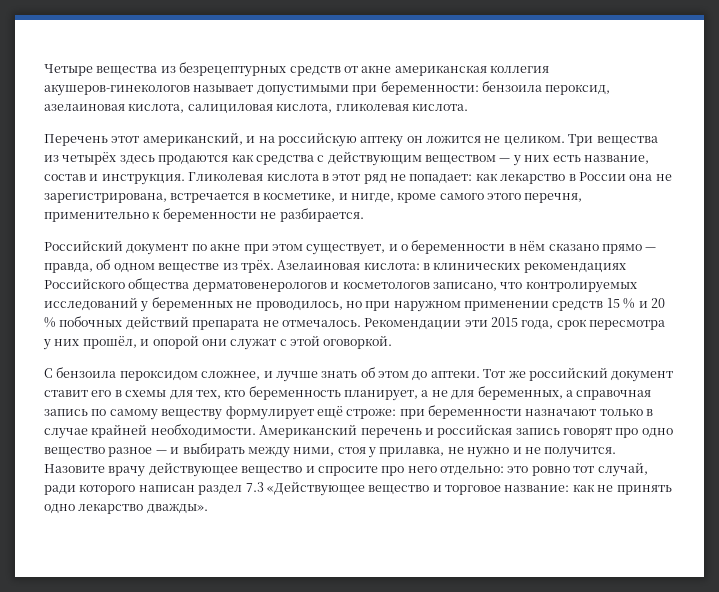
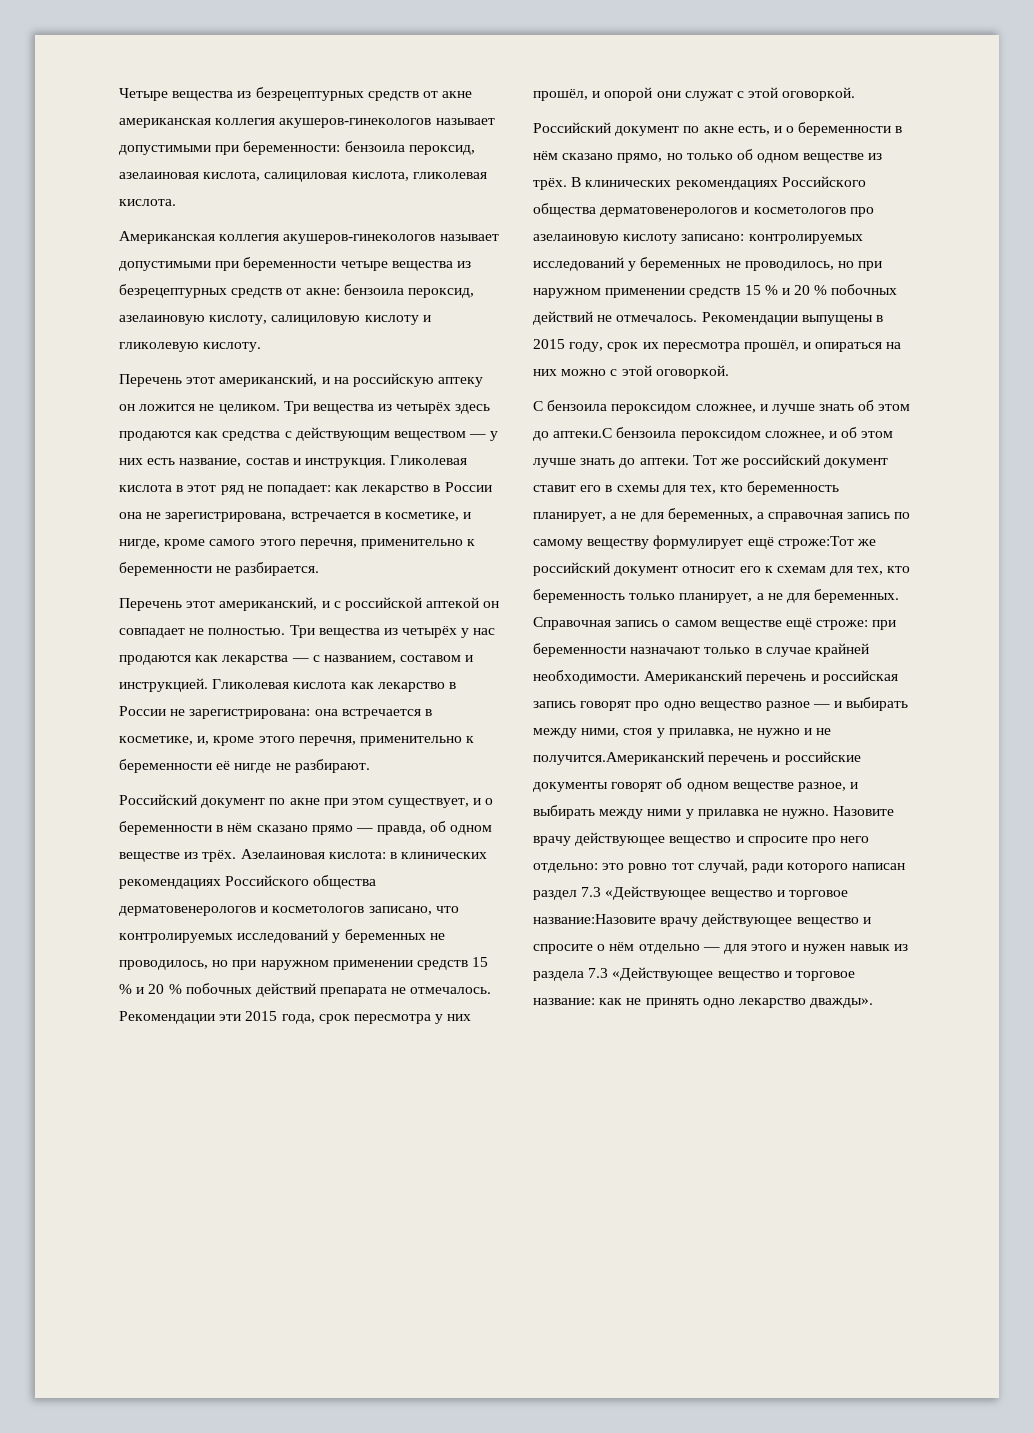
(468, 107) none -> [119,231,499,244] [119,257,471,271] [119,284,474,298] [119,315,431,325] [119,342,262,352] // Американская коллегия акушеров-гинекологов называет допустимыми при беременности четыре вещества из безрецептурных средств от акне: бензоила пероксид, азелаиновую кислоту, салициловую кислоту и гликолевую кислоту.
(364, 215) none -> [119,597,500,611] [119,625,496,638] [119,655,474,665] [119,678,456,692] [119,706,432,719] [119,736,475,746] [119,759,370,773] // Перечень этот американский, и с российской аптекой он совпадает не полностью. Три вещества из четырёх у нас продаются как лекарства — с названием, составом и инструкцией. Гликолевая кислота как лекарство в России не зарегистрирована: она встречается в косметике, и, кроме этого перечня, применительно к беременности её нигде не разбирают.
(393, 342) none -> [533,122,903,136] [533,149,883,163] [533,176,866,190] [533,203,874,217] [533,234,863,244] [533,257,883,271] [533,284,898,298] [533,311,883,325] [533,339,902,352] [533,365,729,379] // Российский документ по акне есть, и о беременности в нём сказано прямо, но только об одном веществе из трёх. В клинических рекомендациях Российского общества дерматовенерологов и косметологов про азелаиновую кислоту записано: контролируемых исследований у беременных не проводилось, но при наружном применении средств 15 % и 20 % побочных действий не отмечалось. Рекомендации выпущены в 2015 году, срок их пересмотра прошёл, и опираться на них можно с этой оговоркой.
(428, 376) none -> [553,427,894,441] [533,458,636,468] аптеки.С бензоила пероксидом сложнее, и об этом лучше знать до
(343, 412) none -> [777,536,876,549] [533,562,911,576] [533,589,900,603] [533,617,812,630] строже:Тот же российский документ относит его к схемам для тех, кто беременность только планирует, а не для беременных. Справочная запись о самом веществе ещё
[544,447,617,458] получится. -> [533,751,861,765] [533,778,859,792] [533,805,830,819] получится.Американский перечень и российские документы говорят об одном веществе разное, и выбирать между ними у прилавка не нужно.
(501, 490) none -> [533,913,871,927] [533,942,908,954] [533,967,855,981] название:Назовите врачу действующее вещество и спросите о нём отдельно — для этого и нужен навык из раздела 7.3 «Действующее вещество и торговое

